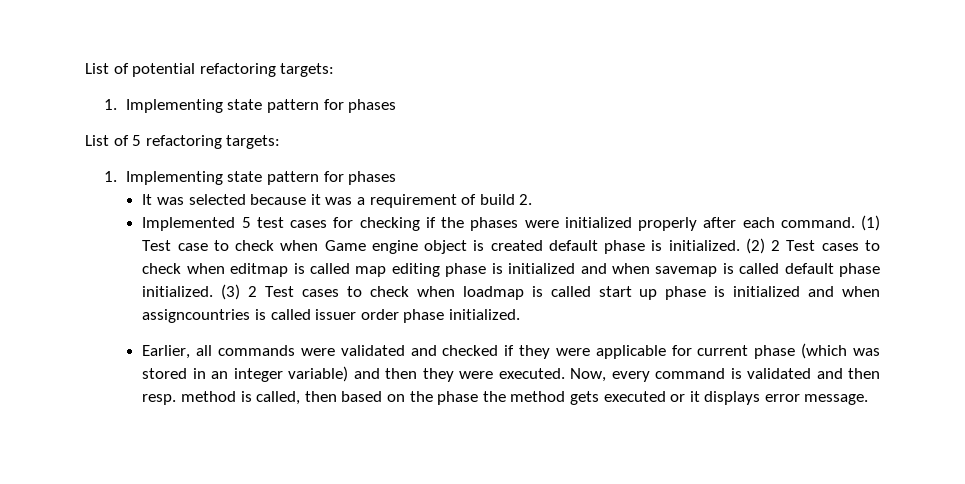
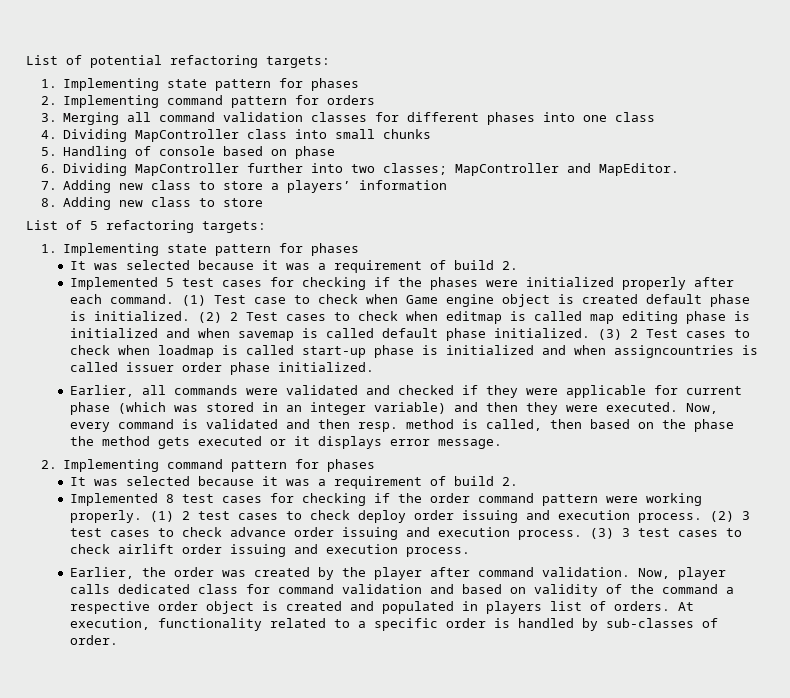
(397, 106) none -> [40,95,376,108] [40,112,656,125] [40,129,432,142] [40,146,336,159] [40,163,680,176] [40,180,448,193] [40,197,264,210] // 2. Implementing command pattern for orders // 3. Merging all command validation classes for different phases into one class // 4. Dividing MapController class into small chunks // 5. Handling of console based on phase // 6. Dividing MapController further into two classes; MapController and MapEditor. // 7. Adding new class to store a players’ information // 8. Adding new class to store
[598,286,658,300] start up -> [301,346,366,358] start-up
(869, 399) none -> [40,459,376,472] [69,476,518,489] [69,493,702,506] [69,510,750,523] [69,527,742,540] [69,544,470,557] [69,567,726,580] [69,584,734,597] [69,601,694,614] [69,618,718,631] [69,635,118,645] // 2. Implementing command pattern for phases // It was selected because it was a requirement of build 2. // Implemented 8 test cases for checking if the order command pattern were working properly. (1) 2 test cases to check deploy order issuing and execution process. (2) 3 test cases to check advance order issuing and execution process. (3) 3 test cases to check airlift order issuing and execution process. // Earlier, the order was created by the player after command validation. Now, player calls dedicated class for command validation and based on validity of the command a respective order object is created and populated in players list of orders. At execution, functionality related to a specific order is handled by sub-classes of order.

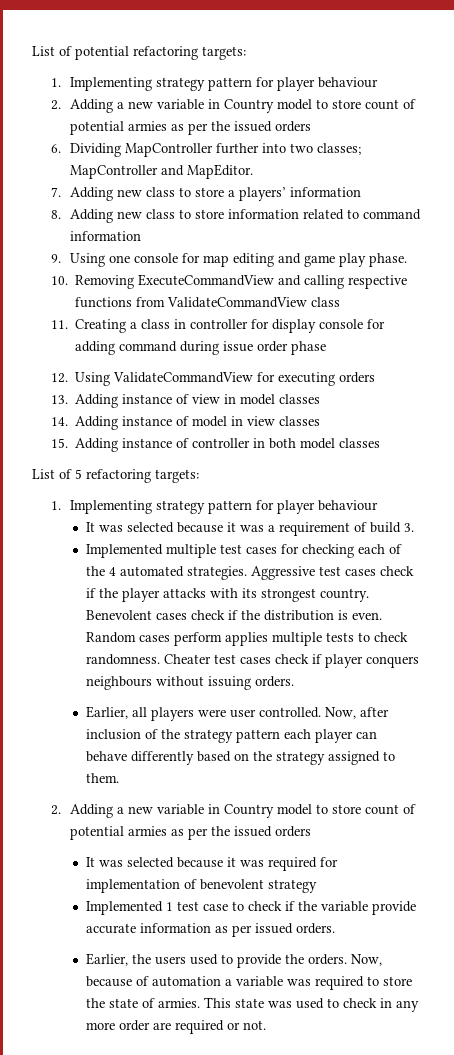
[167,78,360,91] [40,95,376,108] [40,112,656,125] [40,129,432,142] [40,146,336,159] state pattern for phases // 2. Implementing command pattern for orders // 3. Merging all command validation classes for different phases into one class // 4. Dividing MapController class into small chunks // 5. Handling of console based on phase -> [156,77,379,91] [51,99,417,113] [70,121,312,135] strategy pattern for player behaviour // 2. Adding a new variable in Country model to store count of potential armies as per the issued orders
(264, 202) none -> [228,209,422,220] [70,231,142,241] [51,253,408,267] [51,274,408,289] [75,297,341,308] [51,319,386,333] [75,341,327,355] [51,372,376,386] [51,394,321,408] [51,416,321,430] [51,438,381,452] information related to command information // 9. Using one console for map editing and game play phase. // 10. Removing ExecuteCommandView and calling respective functions from ValidateCommandView class // 11. Creating a class in controller for display console for adding command during issue order phase // 12. Using ValidateCommandView for executing orders // 13. Adding instance of view in model classes // 14. Adding instance of model in view classes // 15. Adding instance of controller in both model classes
[167,243,360,256] state pattern for phases -> [156,500,379,514] strategy pattern for player behaviour
[501,261,518,270] [69,277,734,290] [69,294,750,307] [69,311,750,324] [69,328,750,341] [69,345,758,358] [69,362,374,375] [69,385,742,398] [69,402,718,415] [69,419,734,432] [69,436,502,449] [40,459,376,472] [69,476,518,489] [69,493,702,506] [69,510,750,523] [69,527,742,540] [69,544,470,557] [69,567,726,580] [69,584,734,597] [69,601,694,614] [69,618,718,631] [69,635,118,645] 2. // Implemented 5 test cases for checking if the phases were initialized properly after each command. (1) Test case to check when Game engine object is created default phase is initialized. (2) 2 Test cases to check when editmap is called map editing phase is initialized and when savemap is called default phase initialized. (3) 2 Test cases to check when loadmap is called start-up phase is initialized and when assigncountries is called issuer order phase initialized. // Earlier, all commands were validated and checked if they were applicable for current phase (which was stored in an integer variable) and then they were executed. Now, every command is validated and then resp. method is called, then based on the phase the method gets executed or it displays error message. // 2. Implementing command pattern for phases // It was selected because it was a requirement of build 2. // Implemented 8 test cases for checking if the order command pattern were working properly. (1) 2 test cases to check deploy order issuing and execution process. (2) 3 test cases to check advance order issuing and execution process. (3) 3 test cases to check airlift order issuing and execution process. // Earlier, the order was created by the player after command validation. Now, player calls dedicated class for command validation and based on validity of the command a respective order object is created and populated in players list of orders. At execution, functionality related to a specific order is handled by sub-classes of order. -> [404,523,415,532] [86,544,403,558] [86,566,415,580] [86,588,370,602] [86,610,383,621] [86,632,409,646] [86,654,420,668] [86,676,295,690] [86,706,390,721] [86,729,378,743] [86,751,396,765] [86,773,120,783] [51,804,417,818] [70,826,312,840] [86,857,339,871] [86,879,318,893] [86,901,417,915] [86,923,336,937] [86,953,383,968] [86,976,413,990] [86,997,420,1012] [86,1020,267,1034] 3. // Implemented multiple test cases for checking each of the 4 automated strategies. Aggressive test cases check if the player attacks with its strongest country. Benevolent cases check if the distribution is even. Random cases perform applies multiple tests to check randomness. Cheater test cases check if player conquers neighbours without issuing orders. // Earlier, all players were user controlled. Now, after inclusion of the strategy pattern each player can behave differently based on the strategy assigned to them. // 2. Adding a new variable in Country model to store count of potential armies as per the issued orders // It was selected because it was required for implementation of benevolent strategy // Implemented 1 test case to check if the variable provide accurate information as per issued orders. // Earlier, the users used to provide the orders. Now, because of automation a variable was required to store the state of armies. This state was used to check in any more order are required or not.

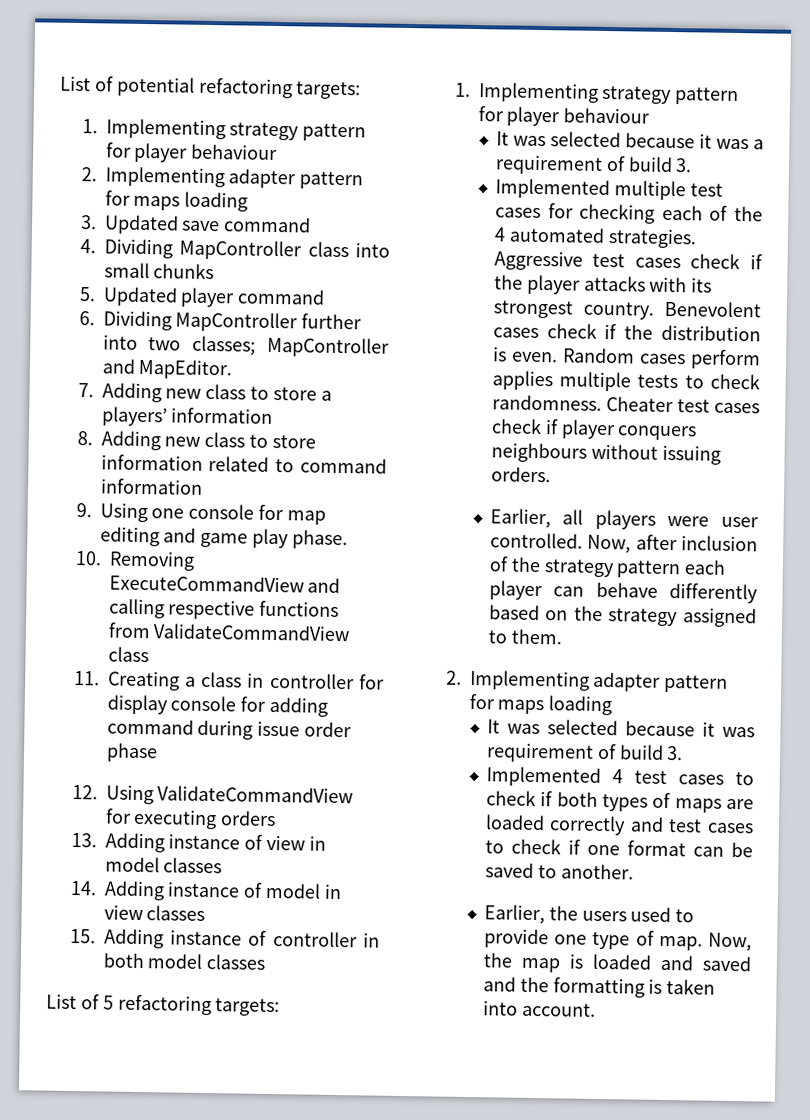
[70,99,417,113] [70,121,312,135] Adding a new variable in Country model to store count of potential armies as per the issued orders -> [104,166,364,190] [104,190,249,212] [79,214,312,235] [79,238,390,261] [103,262,215,280] [78,286,326,308] Implementing adapter pattern for maps loading // 3. Updated save command // 4. Dividing MapController class into small chunks // 5. Updated player command
[70,804,417,818] [70,826,312,840] [86,857,339,871] [86,879,318,893] [86,901,417,915] [86,923,336,937] Adding a new variable in Country model to store count of potential armies as per the issued orders // It was selected because it was required for implementation of benevolent strategy // Implemented 1 test case to check if the variable provide accurate information as per issued orders. -> [469,669,729,693] [468,693,613,716] [486,719,755,738] [485,742,684,763] [485,766,754,787] [485,790,754,813] [484,814,754,836] [484,838,753,858] [484,862,634,880] Implementing adapter pattern for maps loading // It was selected because it was requirement of build 3. // Implemented 4 test cases to check if both types of maps are loaded correctly and test cases to check if one format can be saved to another.
[285,954,383,966] [86,976,413,990] [86,997,420,1012] [86,1020,267,1034] the orders. Now, because of automation a variable was required to store the state of armies. This state was used to check in any more order are required or not. -> [554,930,752,952] [482,952,752,973] [482,976,716,998] [482,1000,596,1017] one type of map. Now, the map is loaded and saved and the formatting is taken into account.

